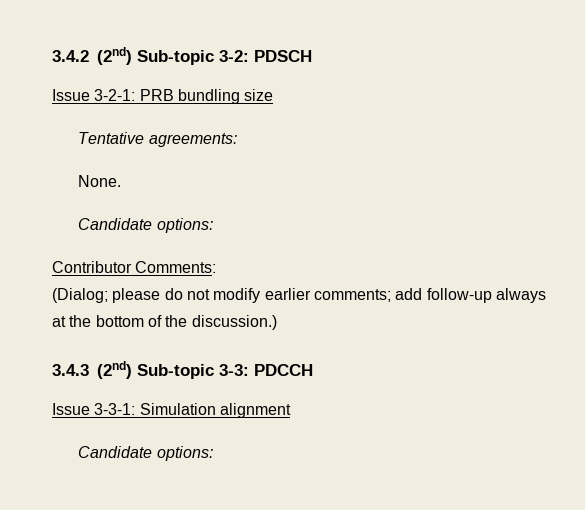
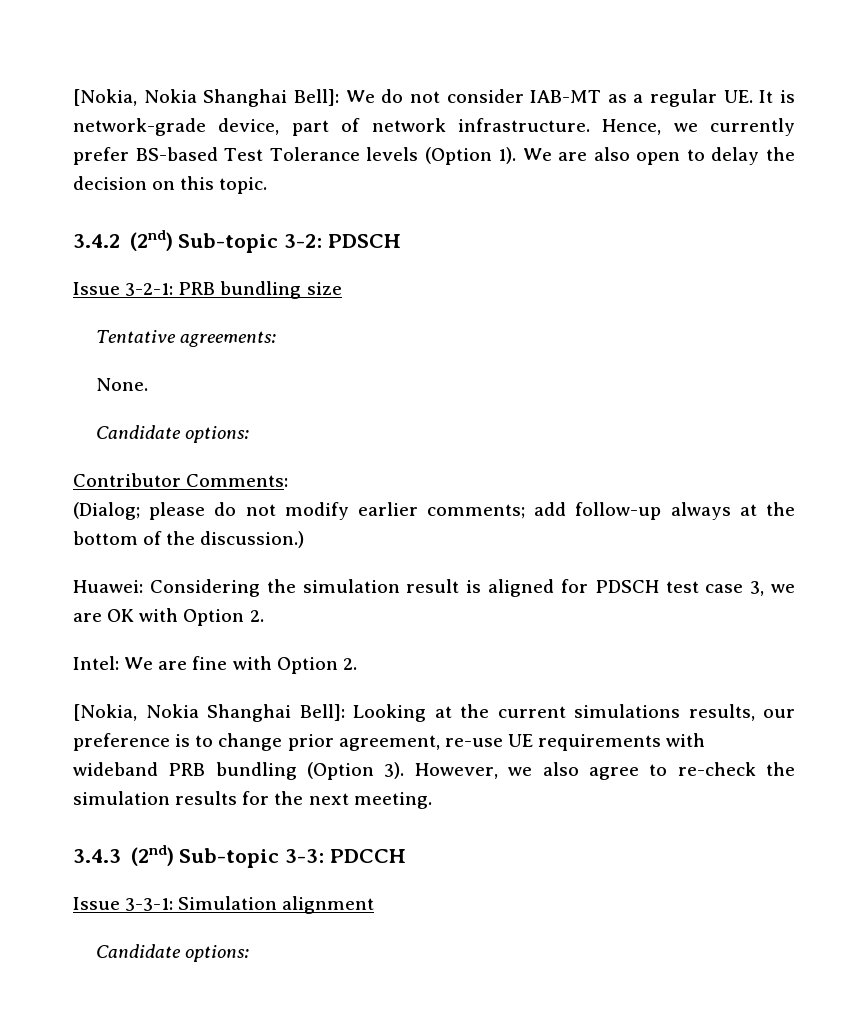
(52, 56) none -> [73,89,795,107] [73,118,795,136] [73,147,795,165] [73,176,268,194] [Nokia, Nokia Shanghai Bell]: We do not consider IAB-MT as a regular UE. It is network-grade device, part of network infrastructure. Hence, we currently prefer BS-based Test Tolerance levels (Option 1). We are also open to delay the decision on this topic. //
(277, 322) none -> [73,579,796,597] [73,608,264,626] [73,656,357,674] [73,704,795,722] [73,733,706,751] [73,762,796,780] [73,791,432,809] // Huawei: Considering the simulation result is aligned for PDSCH test case 3, we are OK with Option 2. // Intel: We are fine with Option 2. // [Nokia, Nokia Shanghai Bell]: Looking at the current simulations results, our preference is to change prior agreement, re-use UE requirements with wideband PRB bundling (Option 3). However, we also agree to re-check the simulation results for the next meeting.

